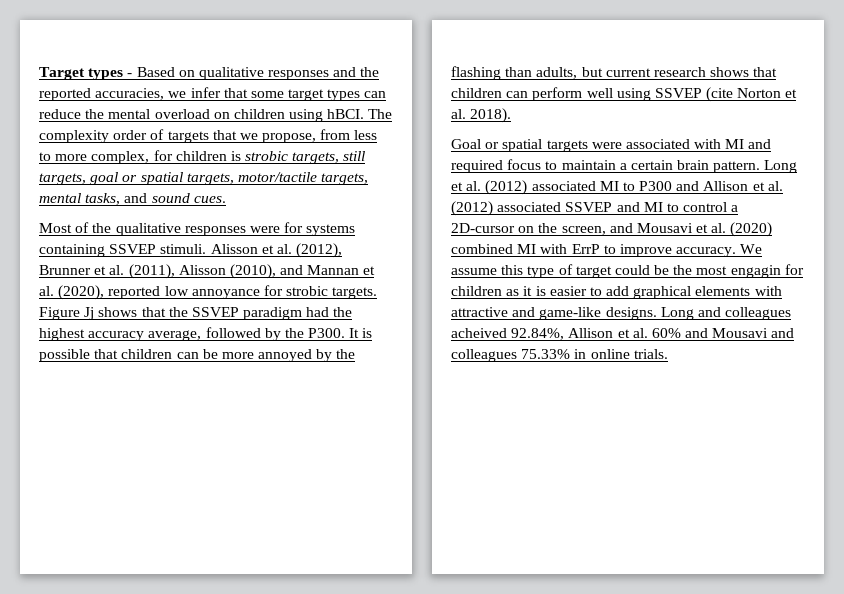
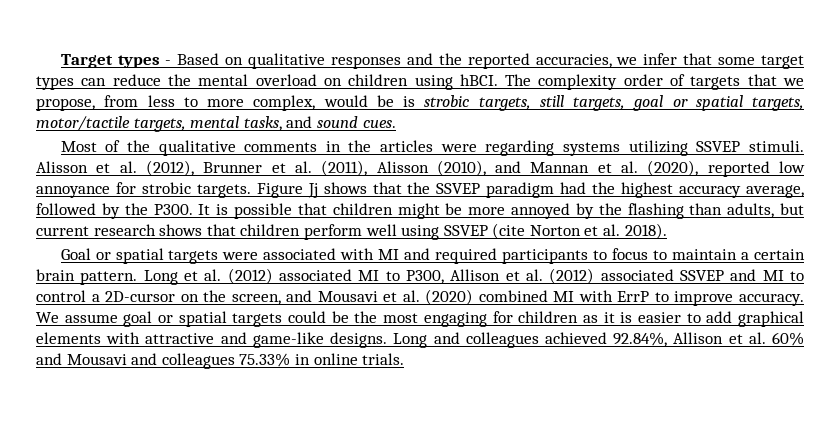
[153,150,227,161] for children -> [323,95,394,107] would be
[184,222,356,236] [39,244,105,257] responses were for systems containing -> [244,140,688,156] comments in the articles were regarding systems utilizing
[176,352,199,359] can -> [397,203,440,219] might
[506,91,529,98] can -> (301, 230) none
(503, 166) none -> [502,249,608,264] participants to
[639,181,700,191] P300 and -> [406,270,444,284] P300,
[501,264,612,278] this type of target -> [123,311,283,327] goal or spatial targets
[730,265,781,278] engagin -> [423,312,487,327] engaging
[451,328,507,338] acheived -> [544,332,607,344] achieved

